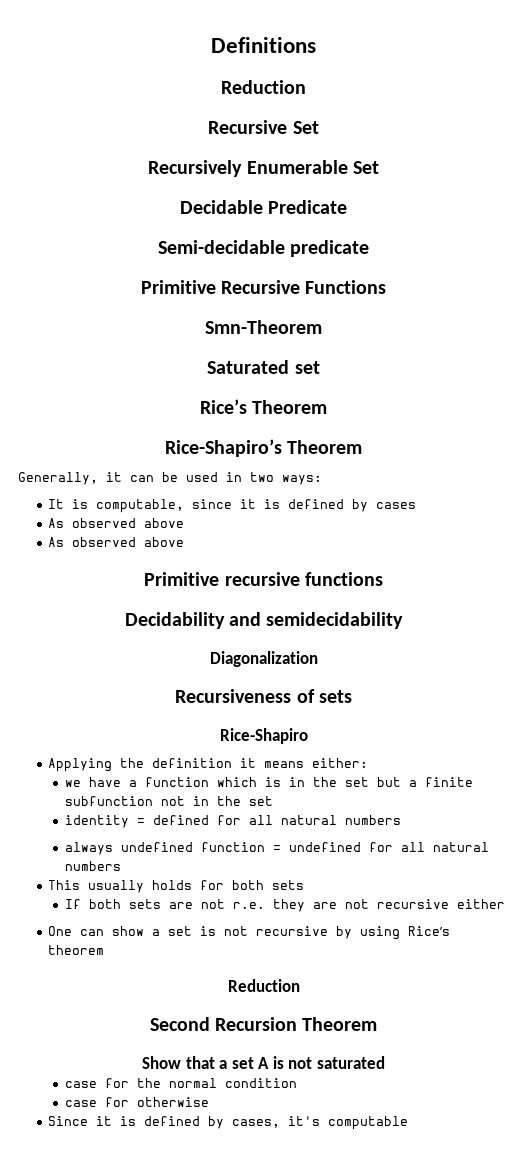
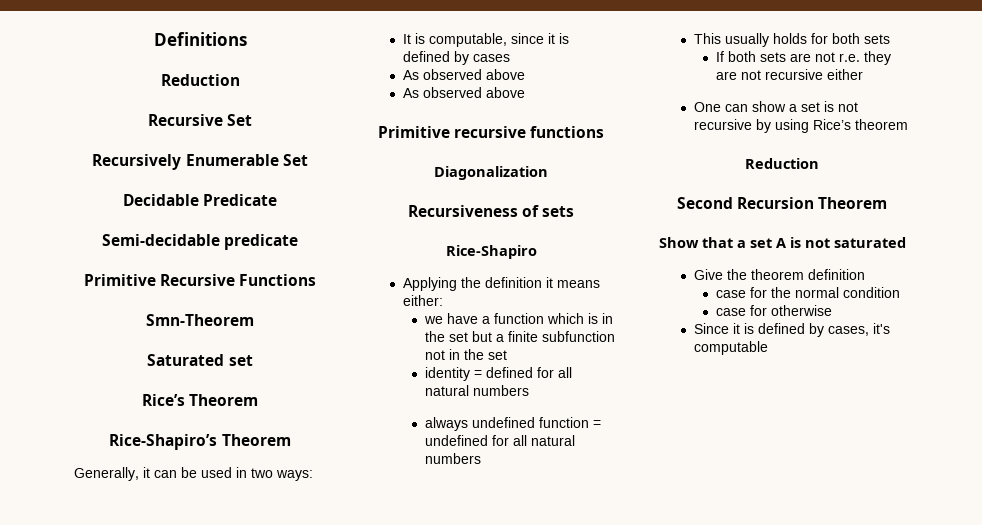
[124,612,404,629] // Decidability and semidecidability -> (605, 132) none
(386, 1062) none -> [693,269,865,280] // Give the theorem definition

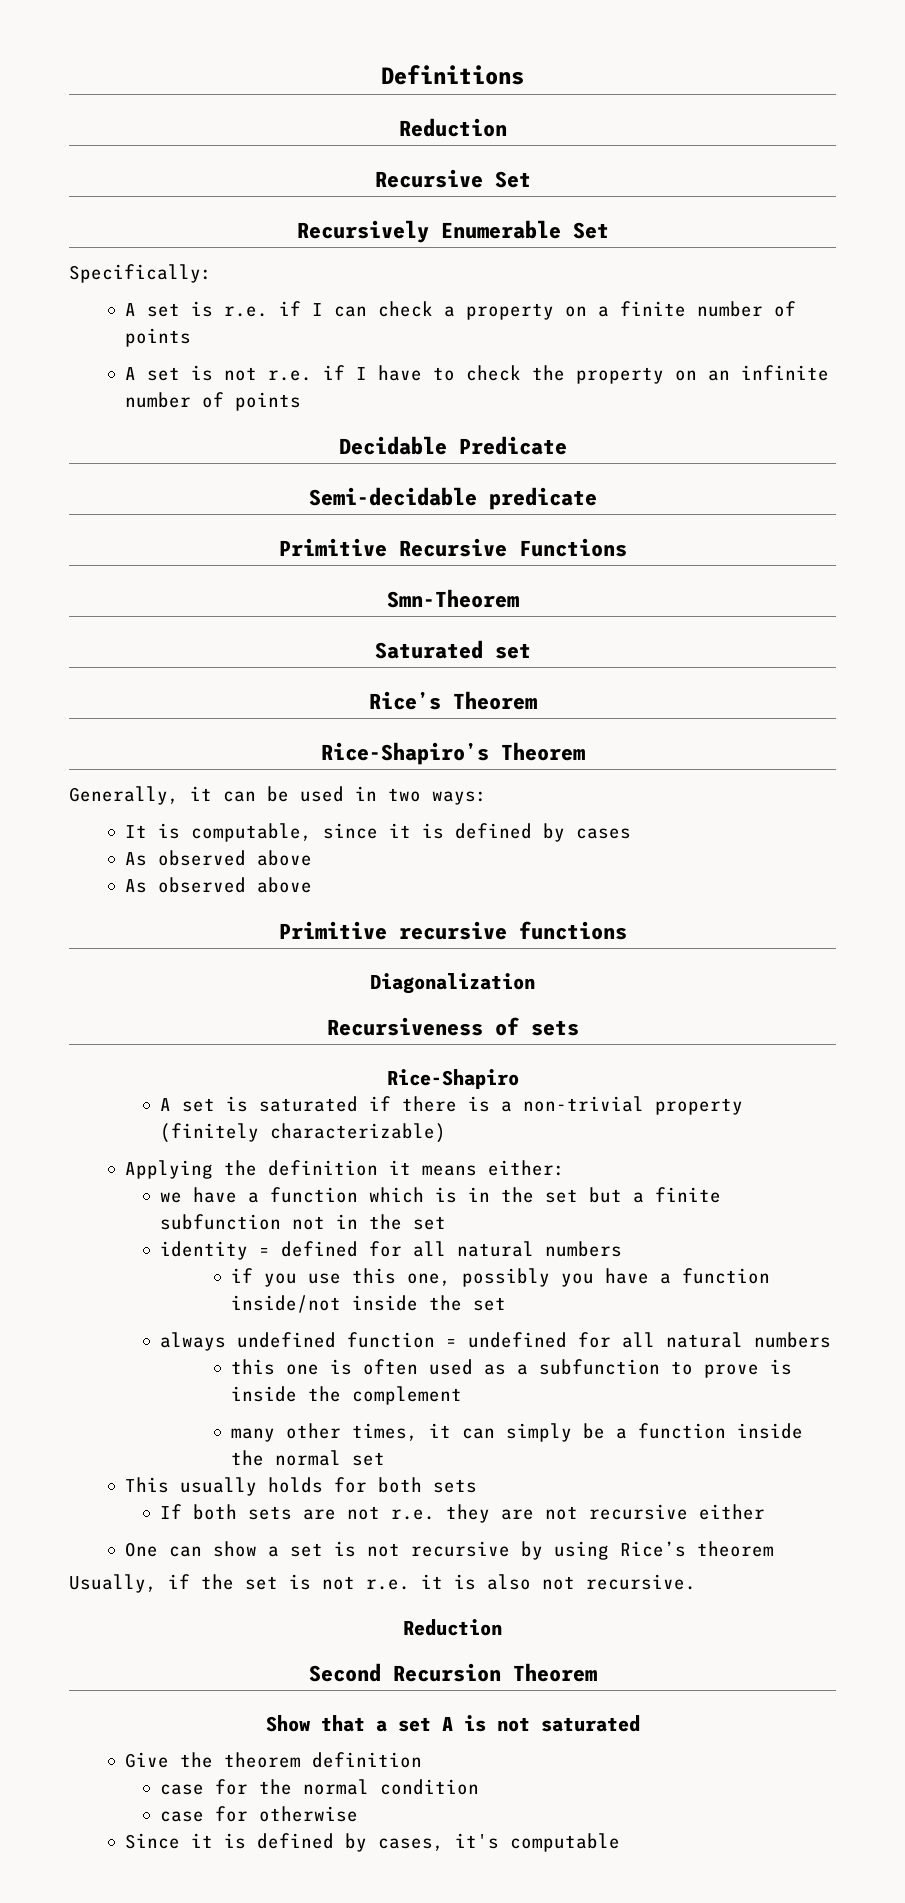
(308, 160) none -> [69,264,212,283] [124,301,796,320] [124,328,191,347] [124,365,829,384] [124,392,301,411] // Specifically: // A set is r.e. if I can check a property on a finite number of points // A set is not r.e. if I have to check the property on an infinite number of points
(537, 252) none -> [160,1096,744,1115] [160,1123,447,1143] // A set is saturated if there is a non-trivial property (finitely characterizable)
(530, 390) none -> [230,1268,770,1287] [230,1295,506,1313] // if you use this one, possibly you have a function inside/not inside the set
(482, 458) none -> [230,1359,792,1378] [230,1386,462,1405] [230,1423,803,1442] [230,1450,385,1466] // this one is often used as a subfunction to prove is inside the complement // many other times, it can simply be a function inside the normal set
(908, 124) none -> [69,1574,696,1593] // Usually, if the set is not r.e. it is also not recursive.

